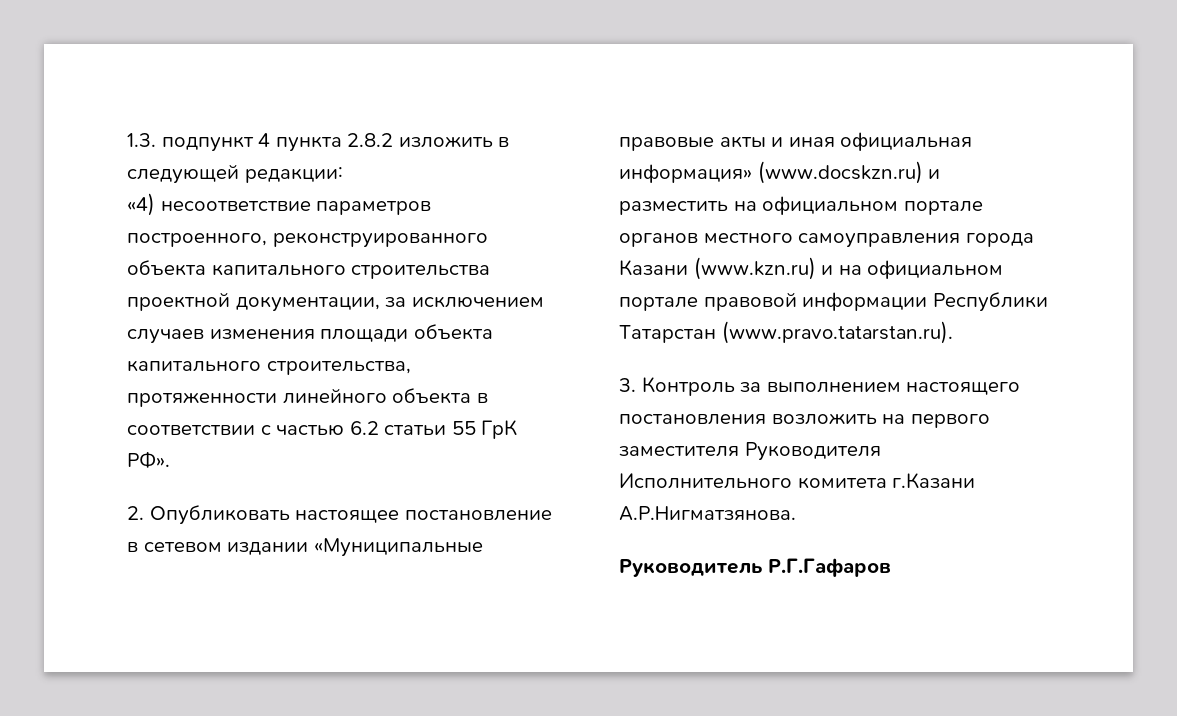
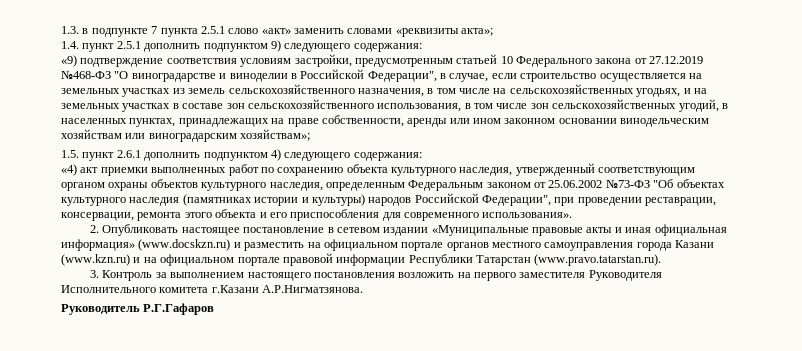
[161,133,510,152] [127,164,343,184] [127,193,432,216] [127,232,488,248] [127,260,491,279] [127,292,544,312] [127,324,493,344] [127,360,411,375] [127,388,488,407] [127,419,518,439] [127,452,170,468] подпункт 4 пункта 2.8.2 изложить в следующей редакции: // «4) несоответствие параметров построенного, реконструированного объекта капитального строительства проектной документации, за исключением случаев изменения площади объекта капитального строительства, протяженности линейного объекта в соответствии с частью 6.2 статьи 55 ГрК РФ». -> [82,26,494,37] [61,40,422,52] [61,54,704,67] [61,69,702,82] [61,84,707,97] [61,99,728,112] [61,115,710,127] [61,129,311,142] [61,149,422,161] [61,163,696,176] [61,179,725,191] [61,193,717,206] [61,209,573,221] в подпункте 7 пункта 2.5.1 слово «акт» заменить словами «реквизиты акта»; // 1.4. пункт 2.5.1 дополнить подпунктом 9) следующего содержания: // «9) подтверждение соответствия условиям застройки, предусмотренным статьей 10 Федерального закона от 27.12.2019 №468-ФЗ "О виноградарстве и виноделии в Российской Федерации", в случае, если строительство осуществляется на земельных участках из земель сельскохозяйственного назначения, в том числе на сельскохозяйственных угодьях, и на земельных участках в составе зон сельскохозяйственного использования, в том числе зон сельскохозяйственных угодий, в населенных пунктах, принадлежащих на праве собственности, аренды или ином законном основании винодельческим хозяйствам или виноградарским хозяйствам»; // 1.5. пункт 2.6.1 дополнить подпунктом 4) следующего содержания: // «4) акт приемки выполненных работ по сохранению объекта культурного наследия, утвержденный соответствующим органом охраны объектов культурного наследия, определенным Федеральным законом от 25.06.2002 №73-ФЗ "Об объектах культурного наследия (памятниках истории и культуры) народов Российской Федерации", при проведении реставрации, консервации, ремонта этого объекта и его приспособления для современного использования».

